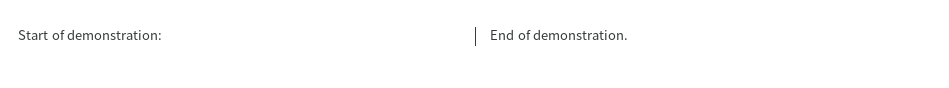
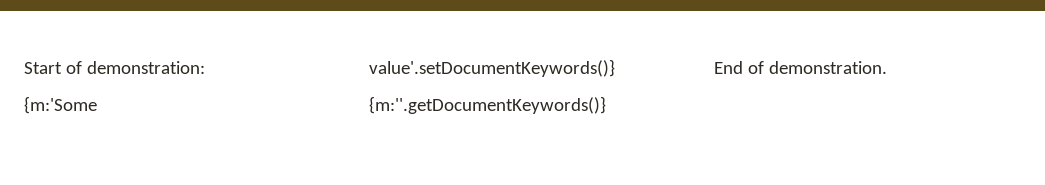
(163, 34) none -> [24,96,97,114] [369,59,615,77] [369,96,606,114] // {m:'Some value'.setDocumentKeywords()} // {m:''.getDocumentKeywords()}

